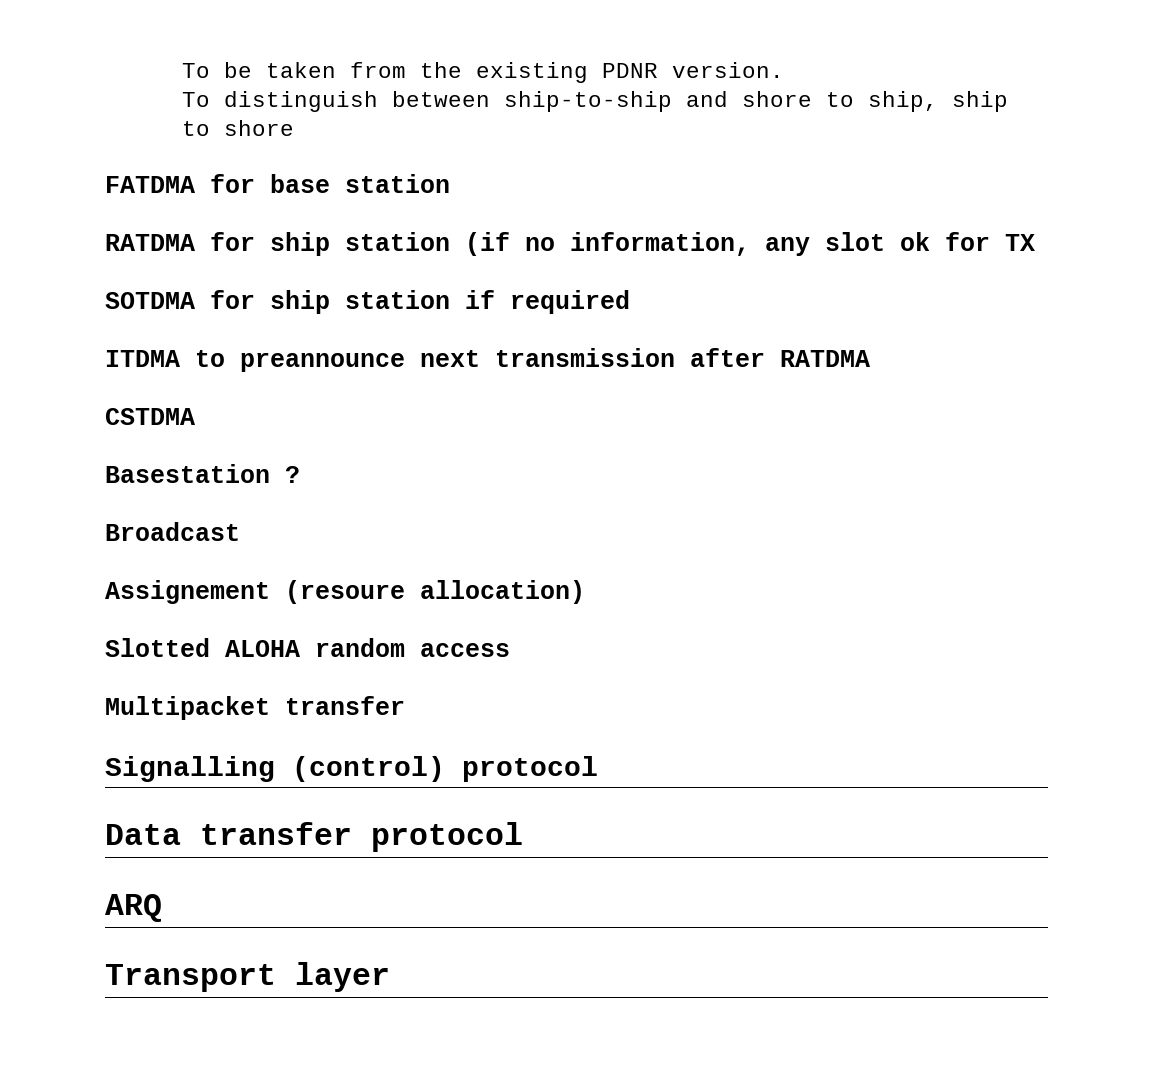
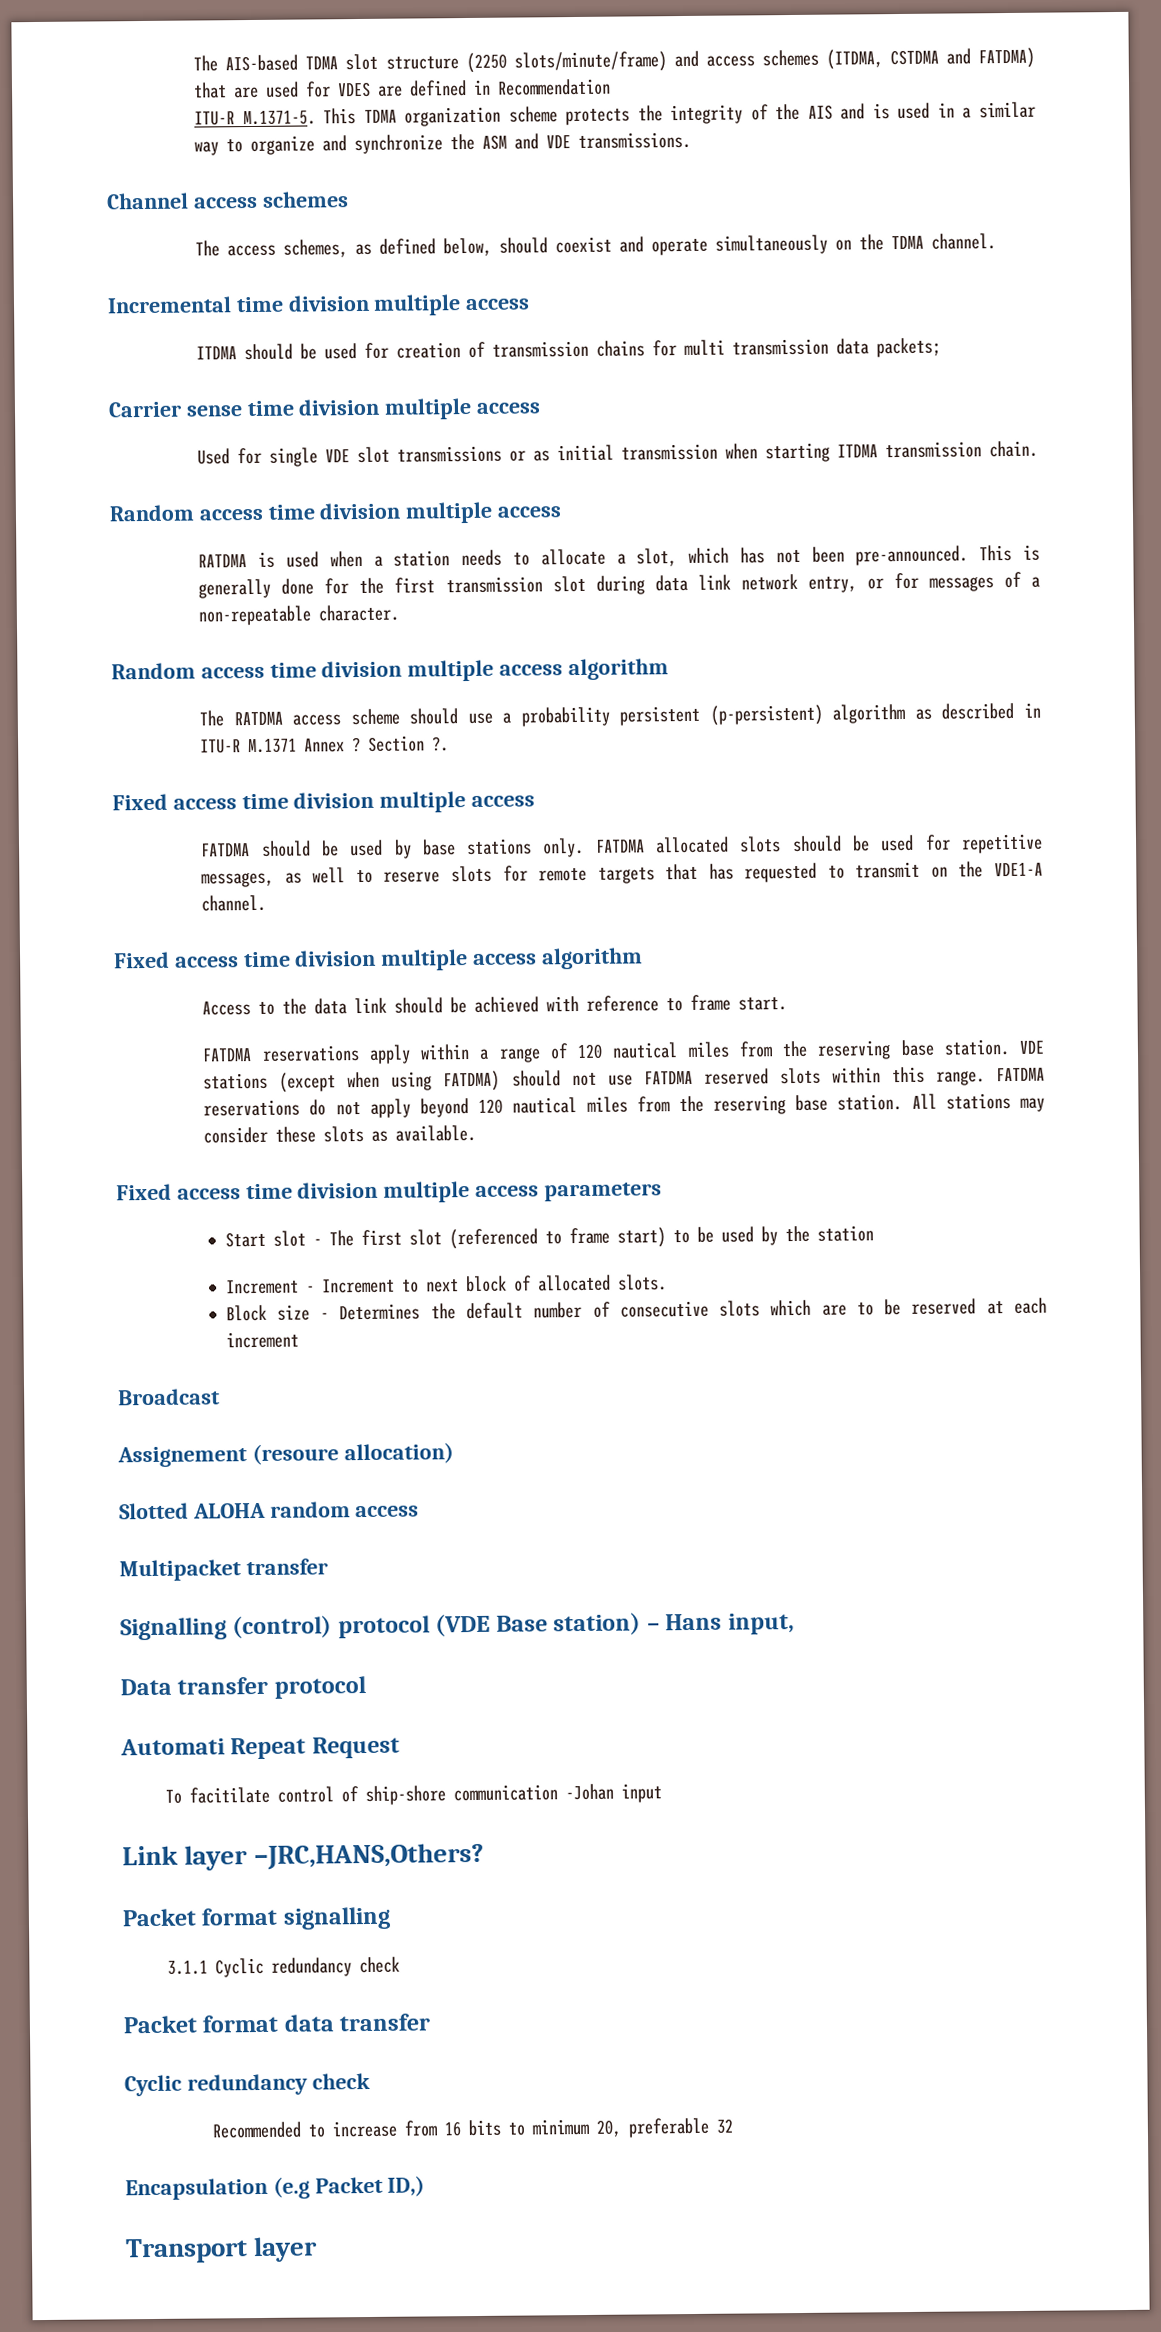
[181,62,784,83] [181,91,1008,112] [181,120,294,136] [105,174,450,193] [105,232,1035,256] [105,290,630,314] [105,348,870,372] [105,408,195,425] [105,464,300,483] To be taken from the existing PDNR version. // To distinguish between ship-to-ship and shore to ship, ship to shore // FATDMA for base station // RATDMA for ship station (if no information, any slot ok for TX // SOTDMA for ship station if required // ITDMA to preannounce next transmission after RATDMA // CSTDMA // Basestation ? -> [193,47,1036,74] [193,78,612,99] [194,101,1037,127] [194,131,692,156] [106,191,349,210] [195,233,997,258] [107,294,531,316] [196,337,942,361] [108,397,542,420] [197,440,1039,467] [109,501,562,524] [198,544,1040,568] [198,571,1040,599] [198,604,400,626] [111,658,669,682] [199,702,1041,727] [200,735,450,754] [112,791,536,813] [201,833,1043,859] [201,861,1043,888] [201,894,267,912] [114,947,643,971] [202,994,788,1016] [202,1039,1044,1064] [203,1066,1045,1093] [203,1093,1046,1118] [203,1124,477,1144] [116,1181,662,1203] [224,1225,874,1250] [225,1274,667,1295] [225,1297,1047,1322] [225,1331,299,1349] The AIS-based TDMA slot structure (2250 slots/minute/frame) and access schemes (ITDMA, CSTDMA and FATDMA) that are used for VDES are defined in Recommendation // ITU-R M.1371-5. This TDMA organization scheme protects the integrity of the AIS and is used in a similar way to organize and synchronize the ASM and VDE transmissions. // Channel access schemes // The access schemes, as defined below, should coexist and operate simultaneously on the TDMA channel. // Incremental time division multiple access // ITDMA should be used for creation of transmission chains for multi transmission data packets; // Carrier sense time division multiple access // Used for single VDE slot transmissions or as initial transmission when starting ITDMA transmission chain. // Random access time division multiple access // RATDMA is used when a station needs to allocate a slot, which has not been pre-announced. This is generally done for the first transmission slot during data link network entry, or for messages of a non-repeatable character. // Random access time division multiple access algorithm // The RATDMA access scheme should use a probability persistent (p-persistent) algorithm as described in ITU-R M.1371 Annex ? Section ?. // Fixed access time division multiple access // FATDMA should be used by base stations only. FATDMA allocated slots should be used for repetitive messages, as well to reserve slots for remote targets that has requested to transmit on the VDE1-A channel. // Fixed access time division multiple access algorithm // Access to the data link should be achieved with reference to frame start. // FATDMA reservations apply within a range of 120 nautical miles from the reserving base station. VDE stations (except when using FATDMA) should not use FATDMA reserved slots within this range. FATDMA reservations do not apply beyond 120 nautical miles from the reserving base station. All stations may consider these slots as available. // Fixed access time division multiple access parameters // Start slot - The first slot (referenced to frame start) to be used by the station // Increment - Increment to next block of allocated slots. // Block size - Determines the default number of consecutive slots which are to be reserved at each increment
[105,822,523,852] [105,894,162,922] // Data transfer protocol // ARQ -> [435,1612,795,1637] [120,1676,366,1699] [120,1736,400,1760] [165,1783,663,1806] [122,1842,484,1871] [122,1906,391,1930] [167,1956,401,1978] [123,2013,431,2034] [124,2072,371,2097] [212,2117,734,2139] [125,2175,426,2201] (VDE Base station) – Hans input, // Data transfer protocol // Automati Repeat Request // To facitilate control of ship-shore communication -Johan input // Link layer –JRC,HANS,Others? // Packet format signalling // 3.1.1 Cyclic redundancy check // Packet format data transfer // Cyclic redundancy check // Recommended to increase from 16 bits to minimum 20, preferable 32 // Encapsulation (e.g Packet ID,)

